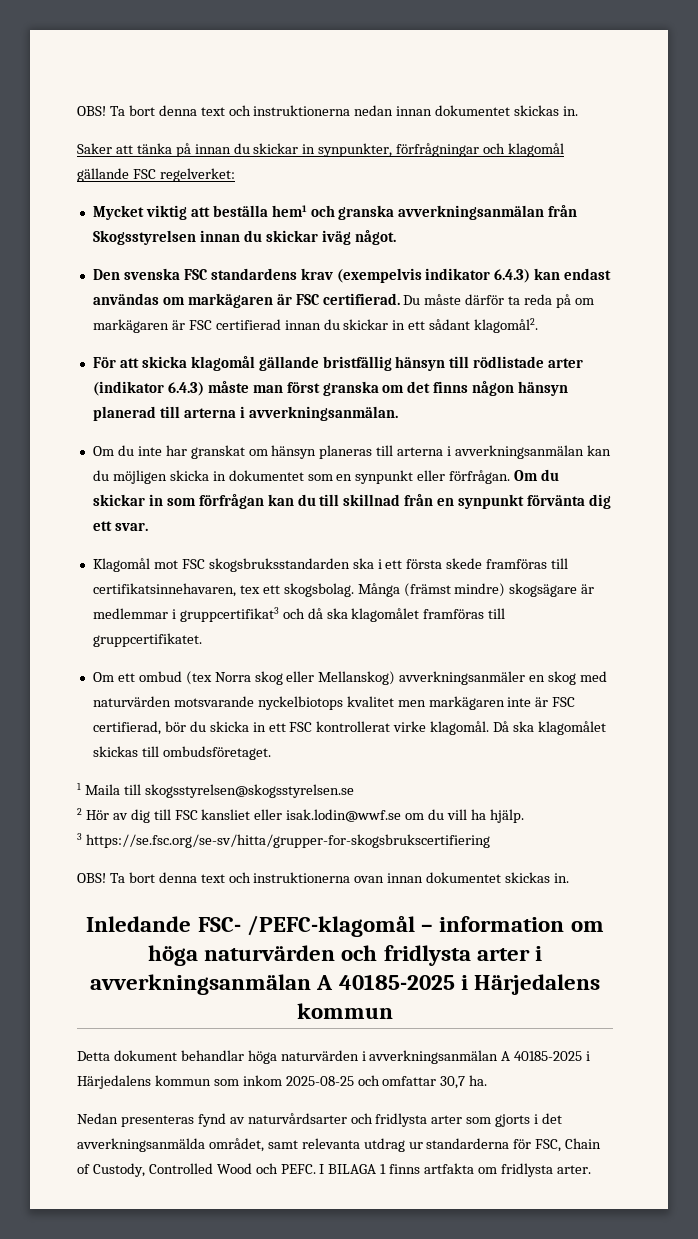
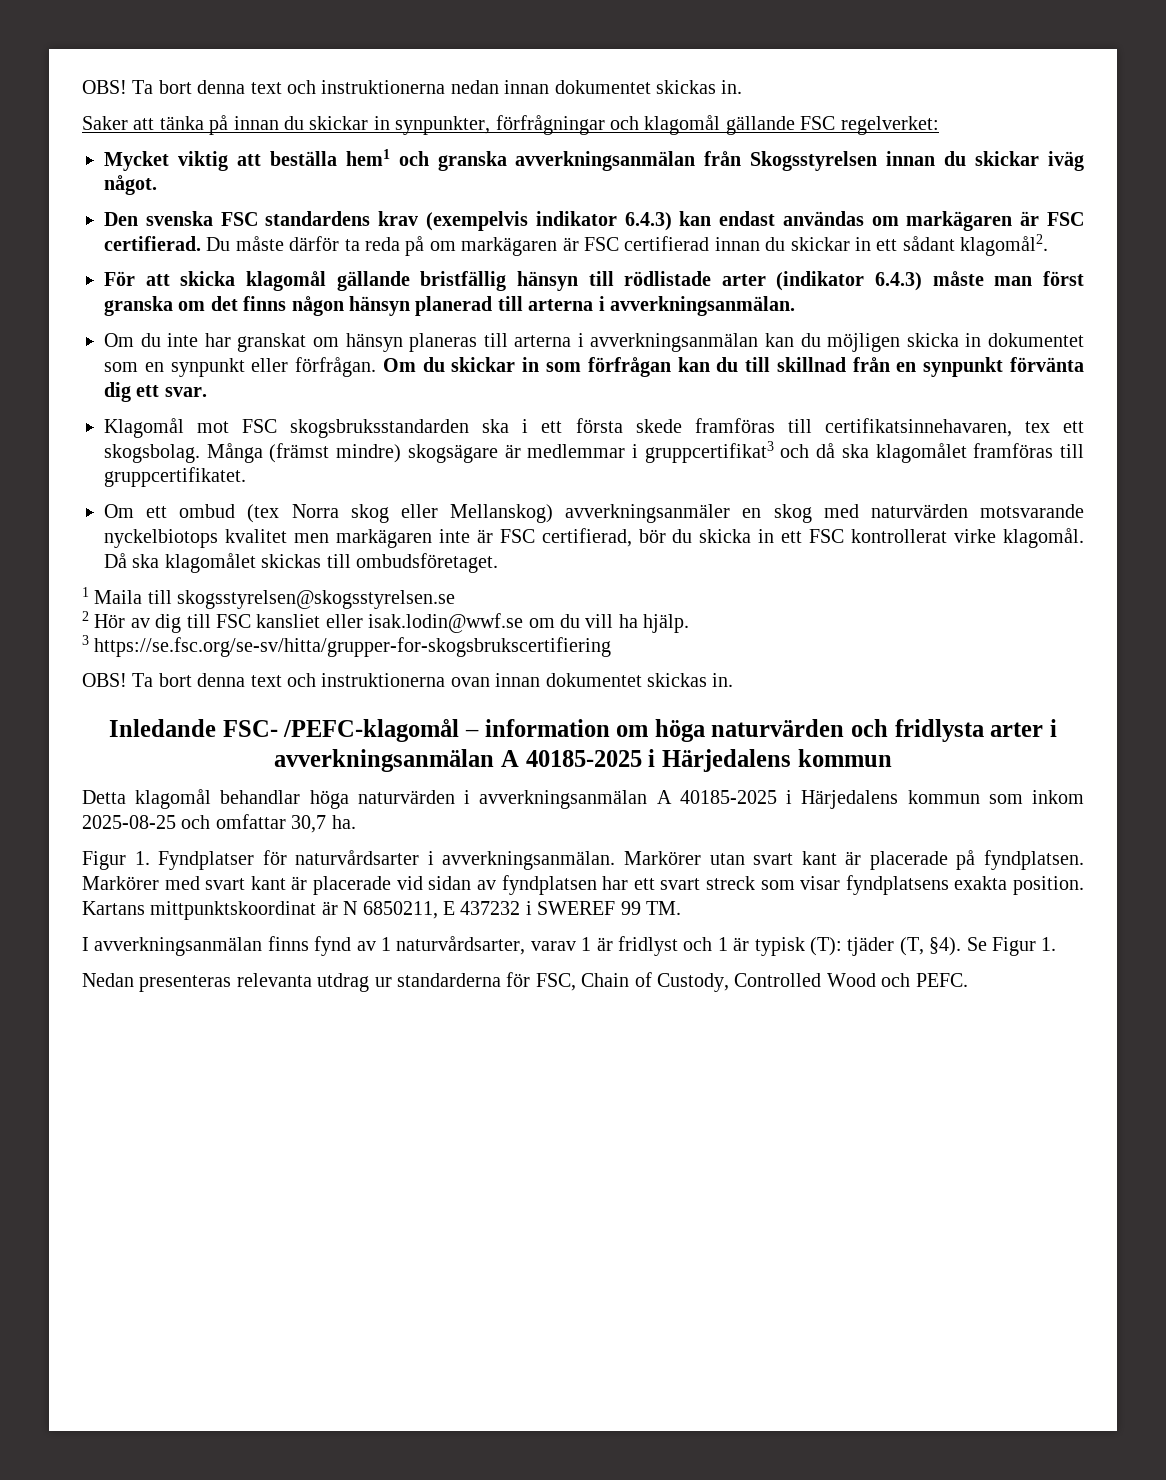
[113,1050,177,1061] dokument -> [135,789,212,809] klagomål
[77,1113,563,1127] [77,1138,298,1152] Nedan presenteras fynd av naturvårdsarter och fridlysta arter som gjorts i det avverkningsanmälda området, samt -> [82,850,1084,870] [82,875,1084,895] [82,901,681,920] [82,936,1057,956] [82,973,232,992] Figur 1. Fyndplatser för naturvårdsarter i avverkningsanmälan. Markörer utan svart kant är placerade på fyndplatsen. Markörer med svart kant är placerade vid sidan av fyndplatsen har ett svart streck som visar fyndplatsens exakta position. Kartans mittpunktskoordinat är N 6850211, E 437232 i SWEREF 99 TM. // I avverkningsanmälan finns fynd av 1 naturvårdsarter, varav 1 är fridlyst och 1 är typisk (T): tjäder (T, §4). Se Figur 1. // Nedan presenteras
[319,1163,591,1177] I BILAGA 1 finns artfakta om fridlysta arter. -> (968, 980) none

